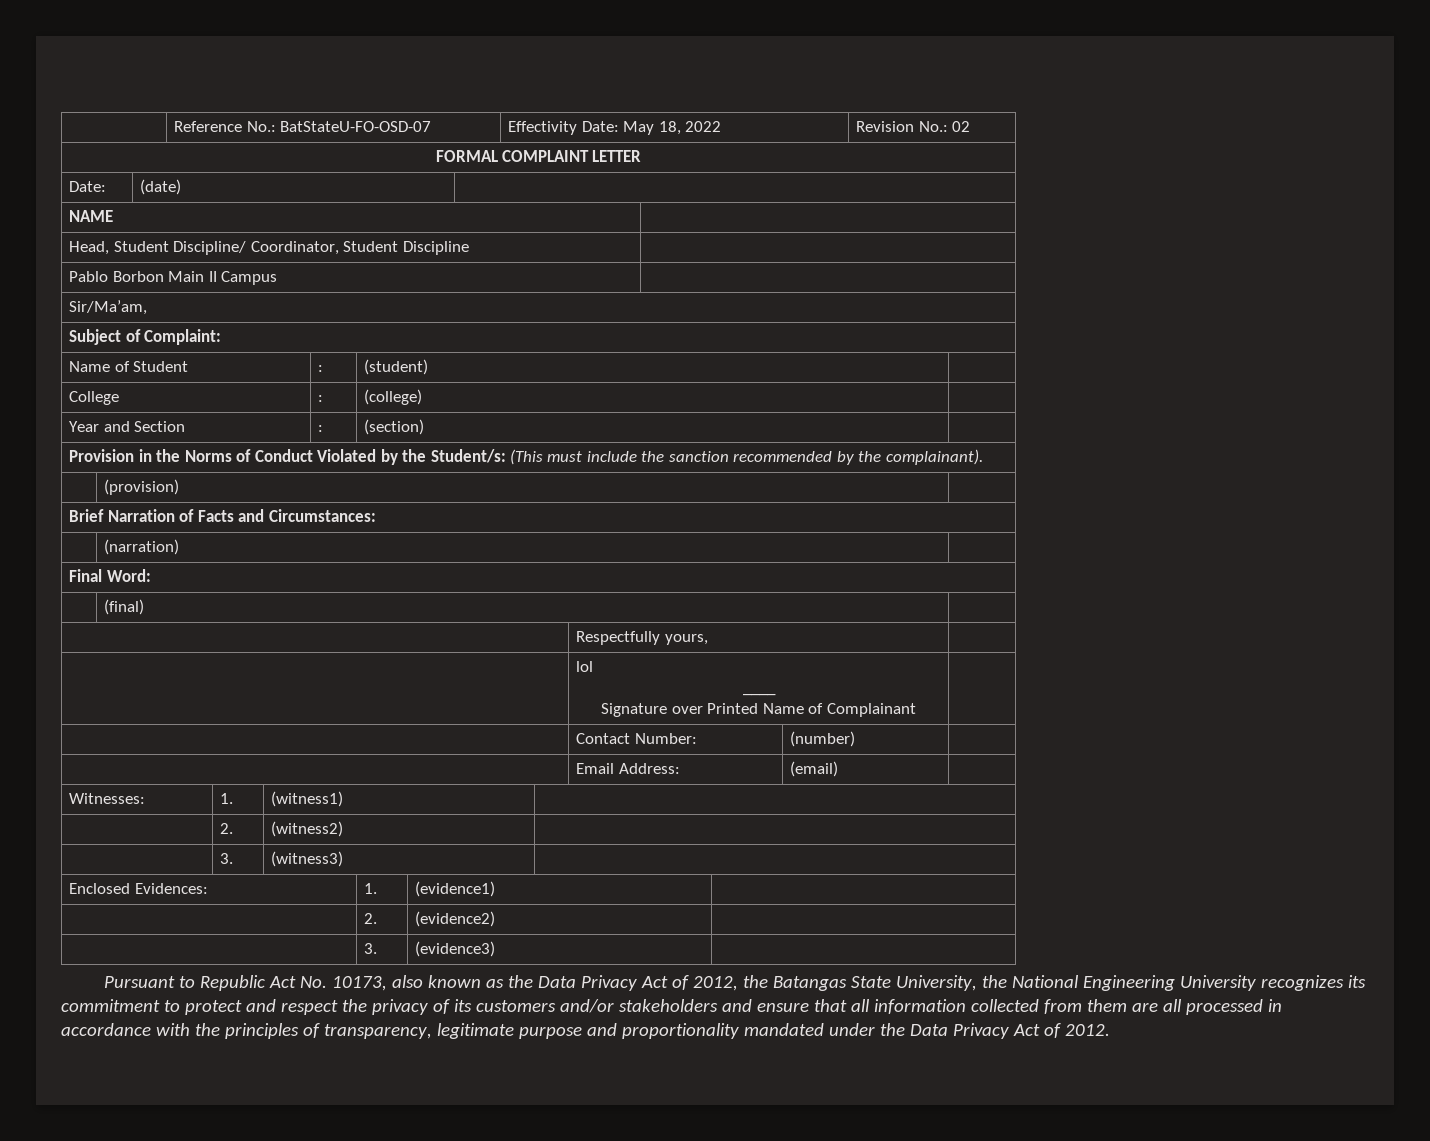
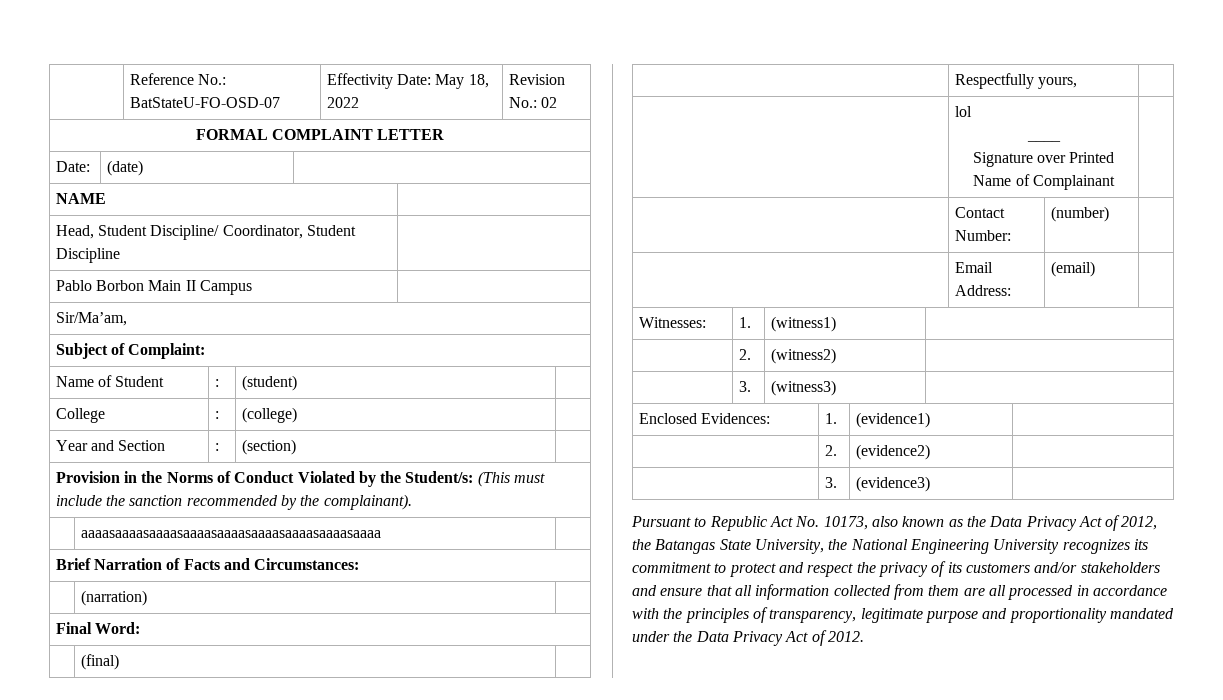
[104,479,180,495] (provision) -> [80,530,381,538] aaaasaaaasaaaasaaaasaaaasaaaasaaaasaaaasaaaa

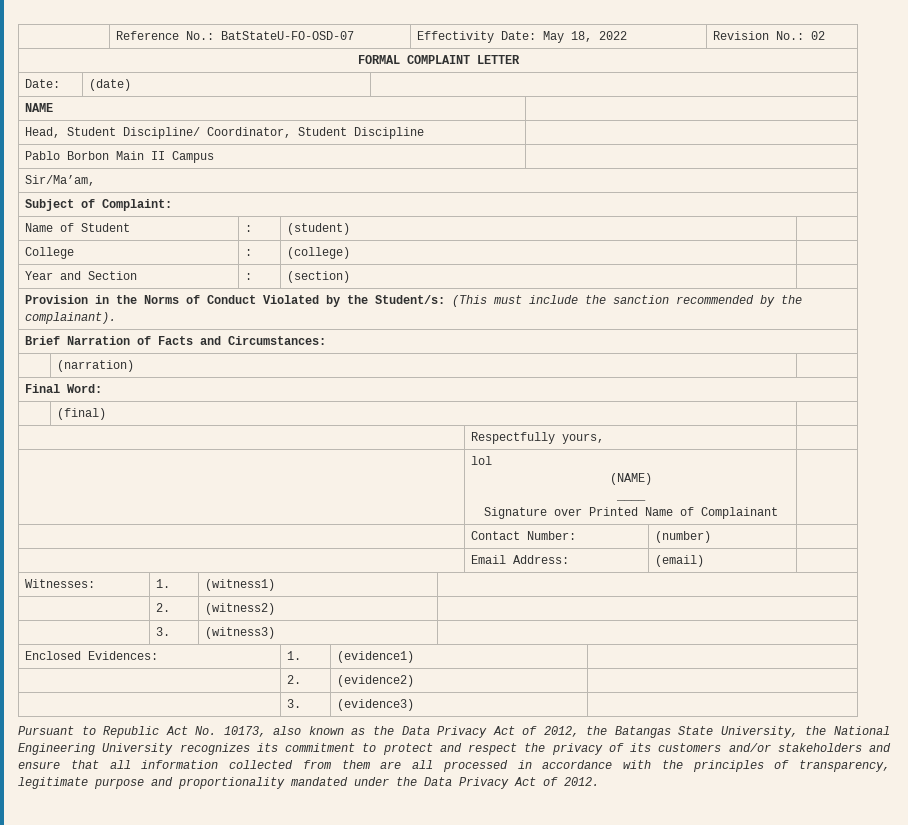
[80,530,381,538] // | aaaasaaaasaaaasaaaasaaaasaaaasaaaasaaaasaaaa | -> (116, 318) none
(972, 111) none -> [609,473,652,485] // (NAME)

